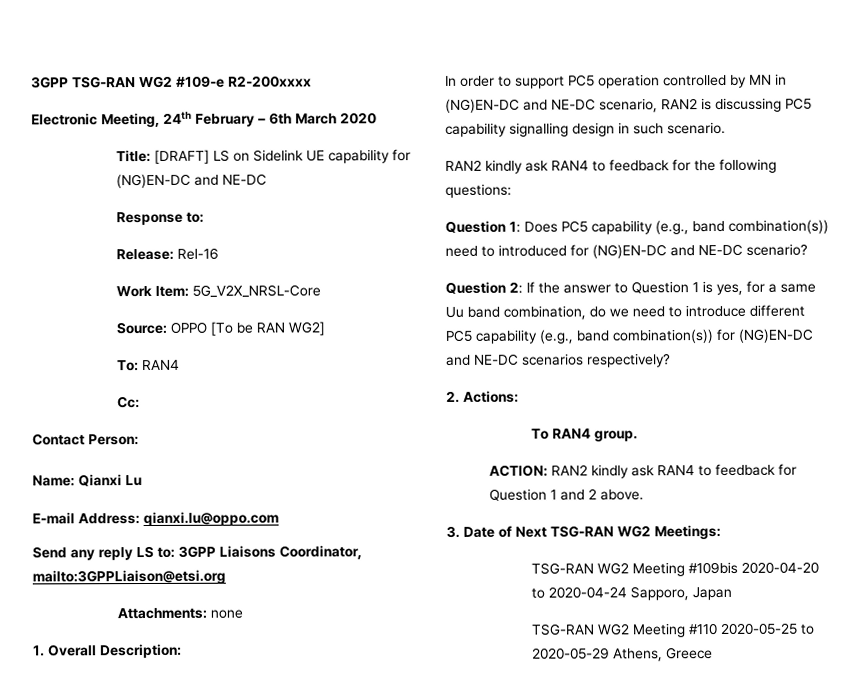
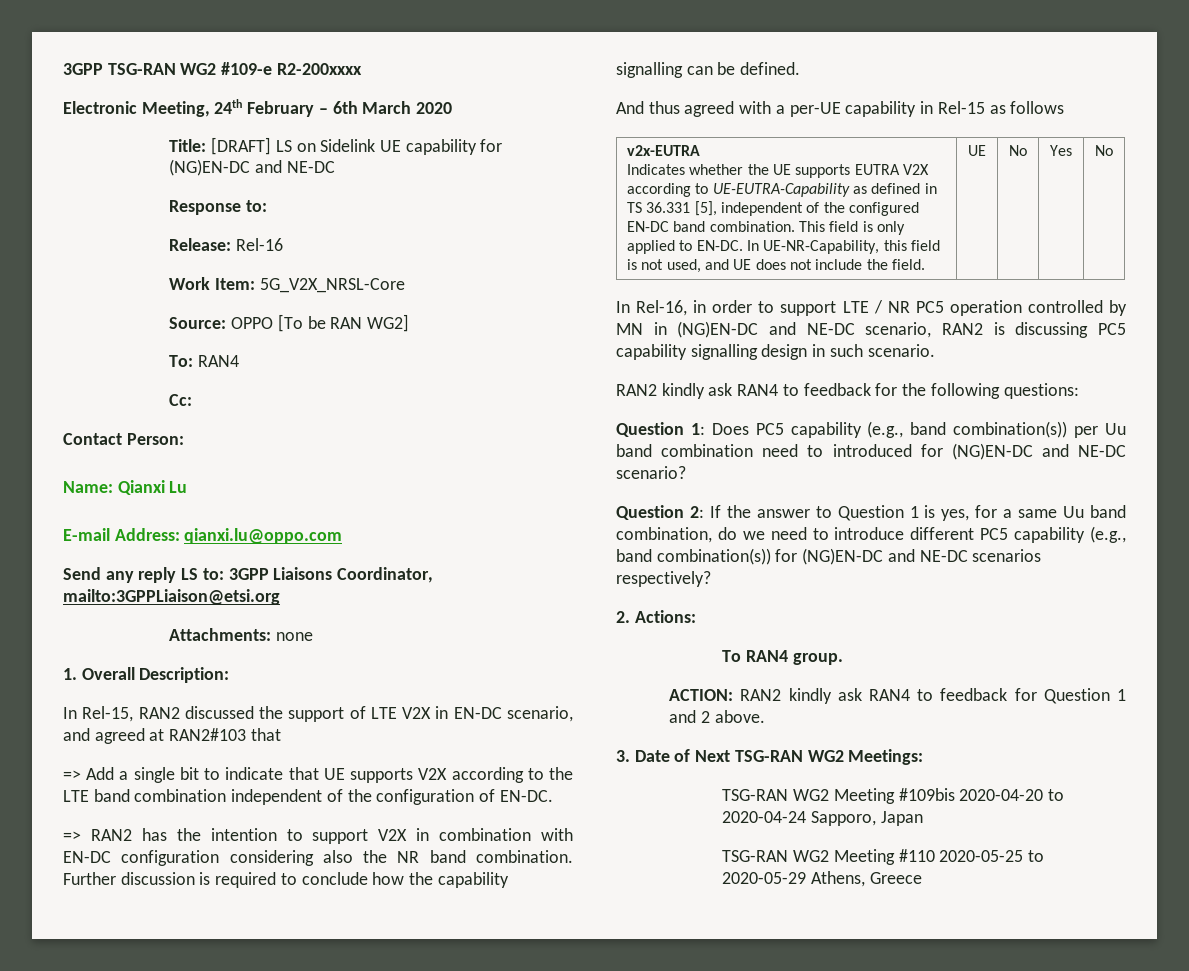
[460,75,565,89] order to support -> [82,706,573,722] [63,728,281,744] [63,767,573,783] [63,789,553,805] [63,828,573,844] [63,850,573,866] [63,872,509,888] [616,62,801,78] [616,101,1065,117] [627,145,701,156] [627,164,930,178] [627,183,937,197] [627,201,920,216] [627,221,906,235] [627,240,941,254] [627,259,925,273] [968,145,986,156] [1009,145,1027,156] [1050,145,1072,156] [1095,145,1113,156] [616,300,910,316] Rel-15, RAN2 discussed the support of LTE V2X in EN-DC scenario, and agreed at RAN2#103 that // => Add a single bit to indicate that UE supports V2X according to the LTE band combination independent of the configuration of EN-DC. // => RAN2 has the intention to support V2X in combination with EN-DC configuration considering also the NR band combination. Further discussion is required to conclude how the capability signalling can be defined. // And thus agreed with a per-UE capability in Rel-15 as follows // v2x-EUTRA // Indicates whether the UE supports EUTRA V2X according to UE-EUTRA-Capability as defined in TS 36.331 [5], independent of the configured EN-DC band combination. This field is only applied to EN-DC. In UE-NR-Capability, this field is not used, and UE does not include the field. | UE | No | Yes | No // In Rel-16, in order to support LTE / NR
(829, 226) none -> [1074,423,1126,438] [616,444,754,457] per Uu band combination

